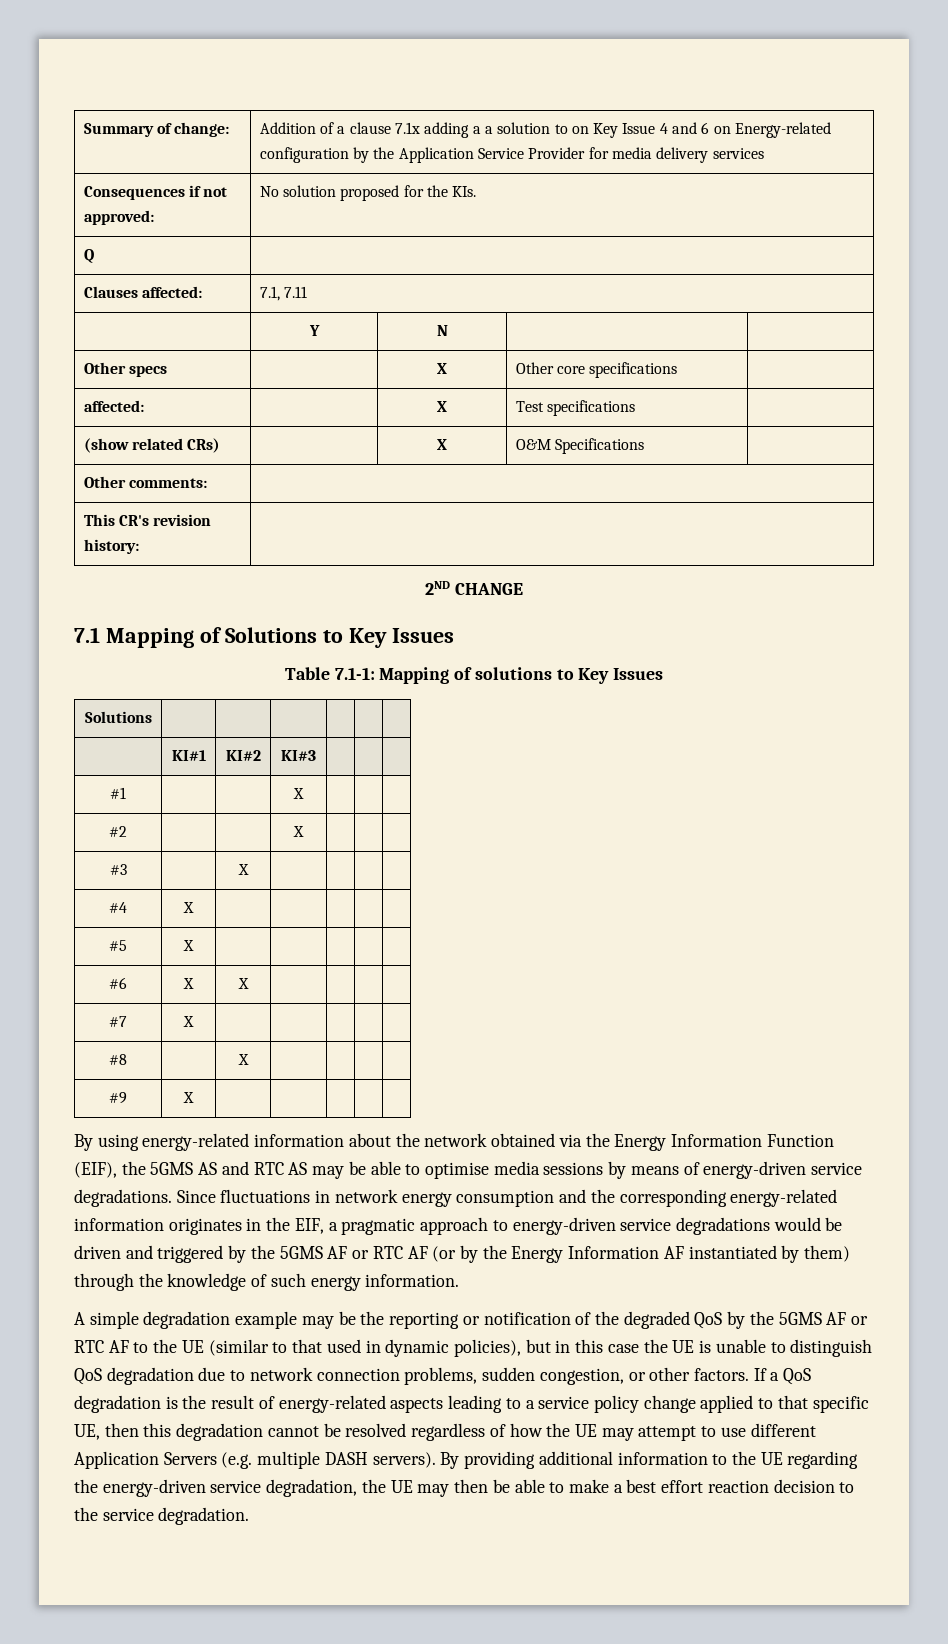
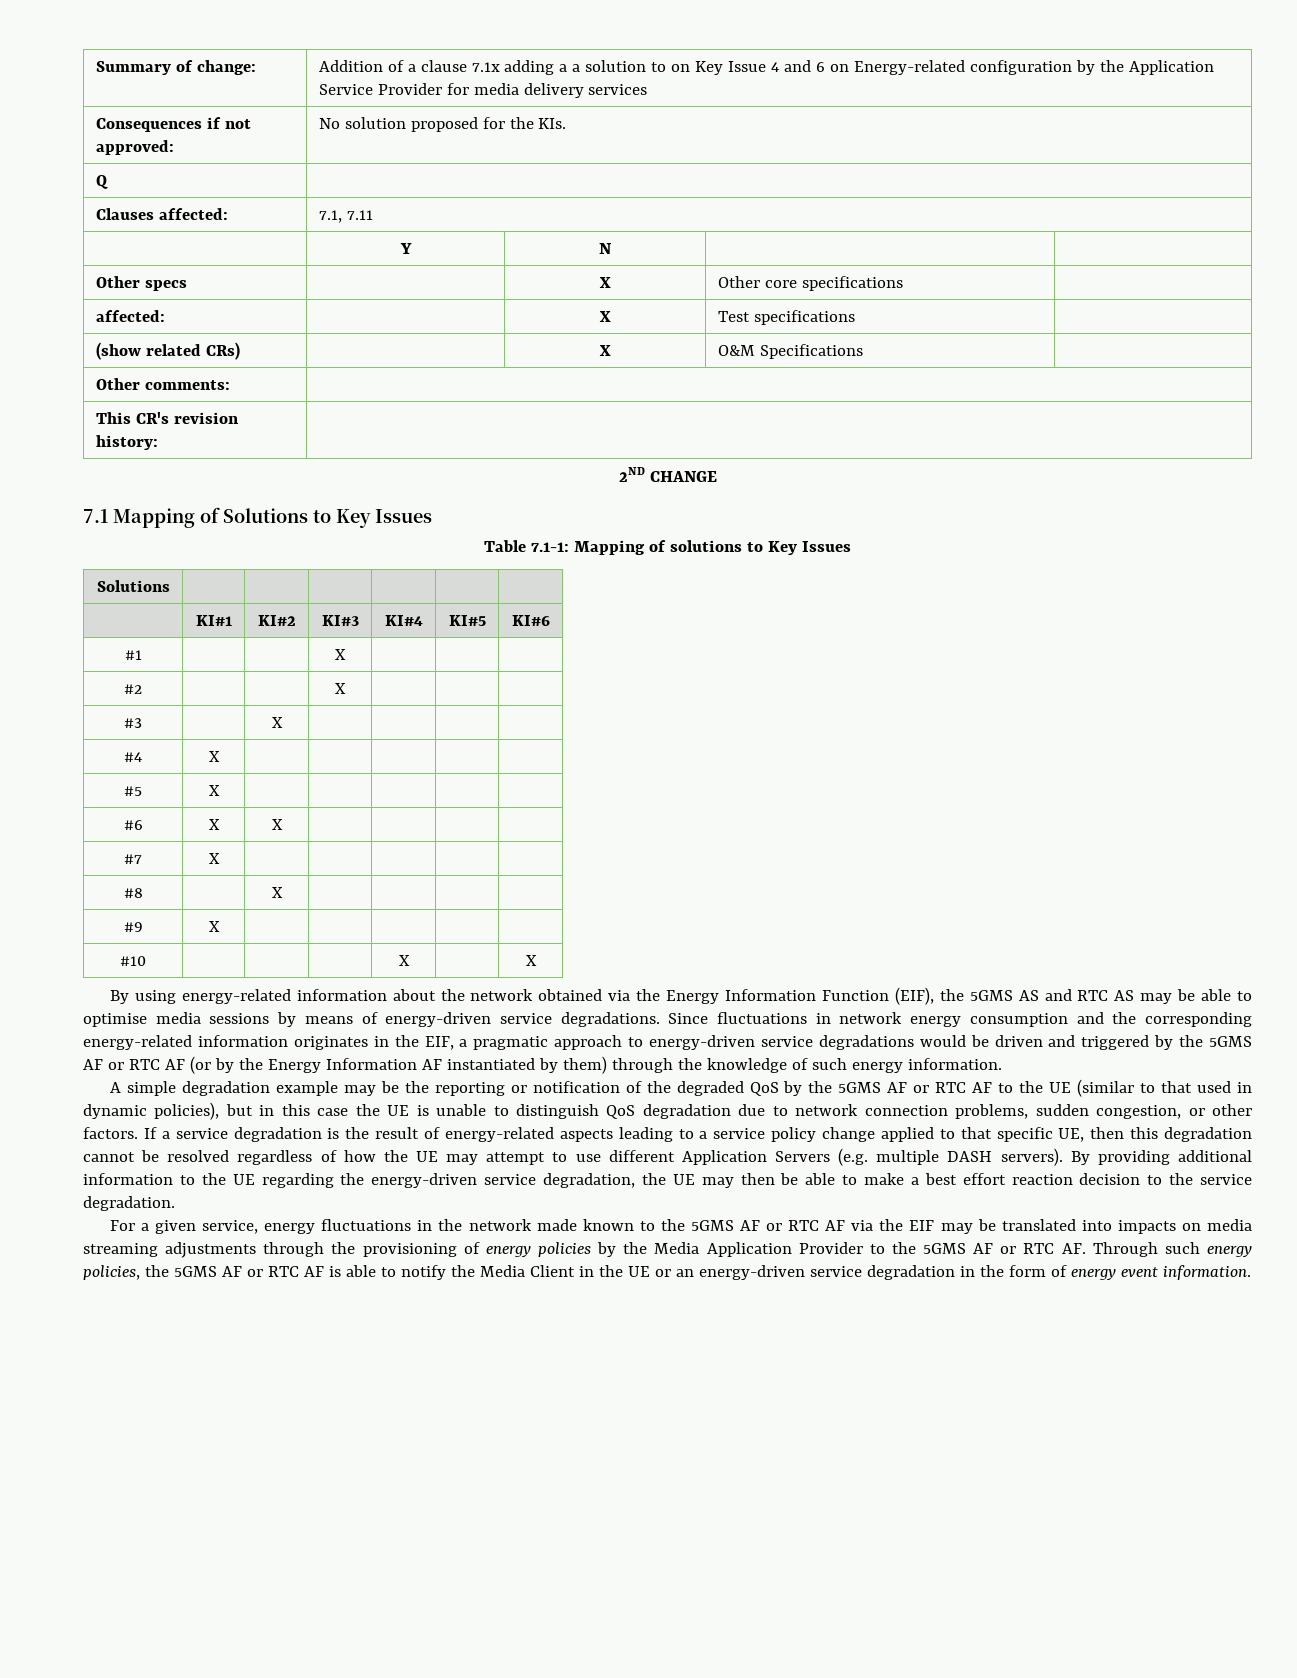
(316, 755) | | -> [384,615,423,626] [448,615,486,626] [511,615,550,626] KI#4 | KI#5 | KI#6
(194, 1097) none -> [120,956,146,966] [398,955,410,966] [525,955,537,966] // #10 | | | | X | | X
[783,1368,812,1385] QoS -> [175,1128,228,1139] service
(250, 1516) none -> [109,1219,1253,1234] [83,1242,1252,1258] [83,1265,1251,1280] // For a given service, energy fluctuations in the network made known to the 5GMS AF or RTC AF via the EIF may be translated into impacts on media streaming adjustments through the provisioning of energy policies by the Media Application Provider to the 5GMS AF or RTC AF. Through such energy policies, the 5GMS AF or RTC AF is able to notify the Media Client in the UE or an energy-driven service degradation in the form of energy event information.

